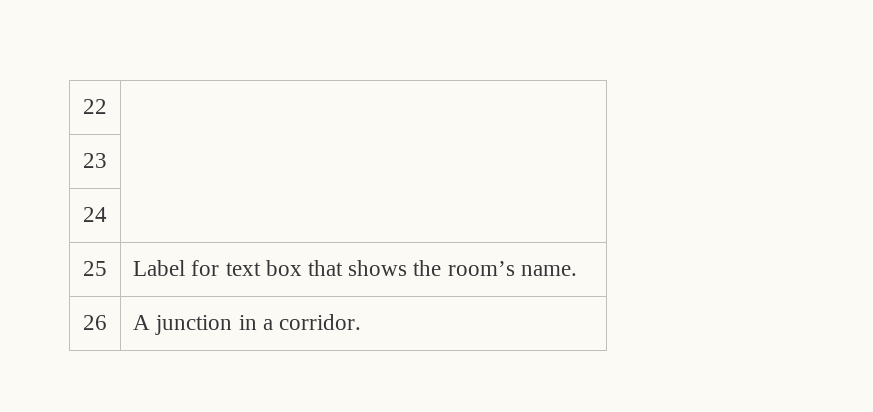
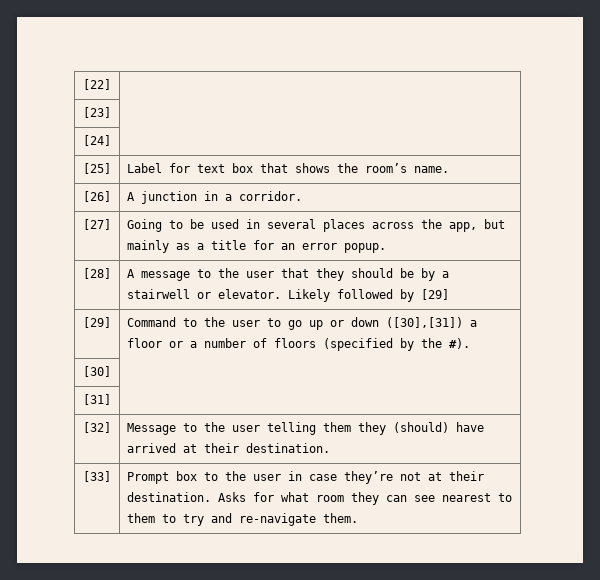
[83,99,107,114] [83,153,107,168] [83,207,107,222] [83,261,107,276] 22 | // 23 | // 24 | // 25 -> [83,79,111,90] [83,107,111,118] [83,135,111,146] [83,163,111,174] [22] | // [23] | // [24] | // [25]
[83,315,107,330] 26 -> [83,191,111,202] [26]
(362, 322) none -> [83,219,111,230] [127,219,506,232] [127,240,387,253] [83,268,111,279] [127,268,450,281] [127,289,450,302] [83,317,111,328] [127,317,478,330] [127,338,471,351] [83,366,111,377] [83,394,111,405] [83,422,111,433] [127,422,485,435] [127,443,331,453] [83,471,111,482] [127,471,485,484] [127,492,513,505] [127,513,359,526] // [27] | Going to be used in several places across the app, but mainly as a title for an error popup. // [28] | A message to the user that they should be by a stairwell or elevator. Likely followed by [29] // [29] | Command to the user to go up or down ([30],[31]) a floor or a number of floors (specified by the #). // [30] | // [31] | // [32] | Message to the user telling them they (should) have arrived at their destination. // [33] | Prompt box to the user in case they’re not at their destination. Asks for what room they can see nearest to them to try and re-navigate them.

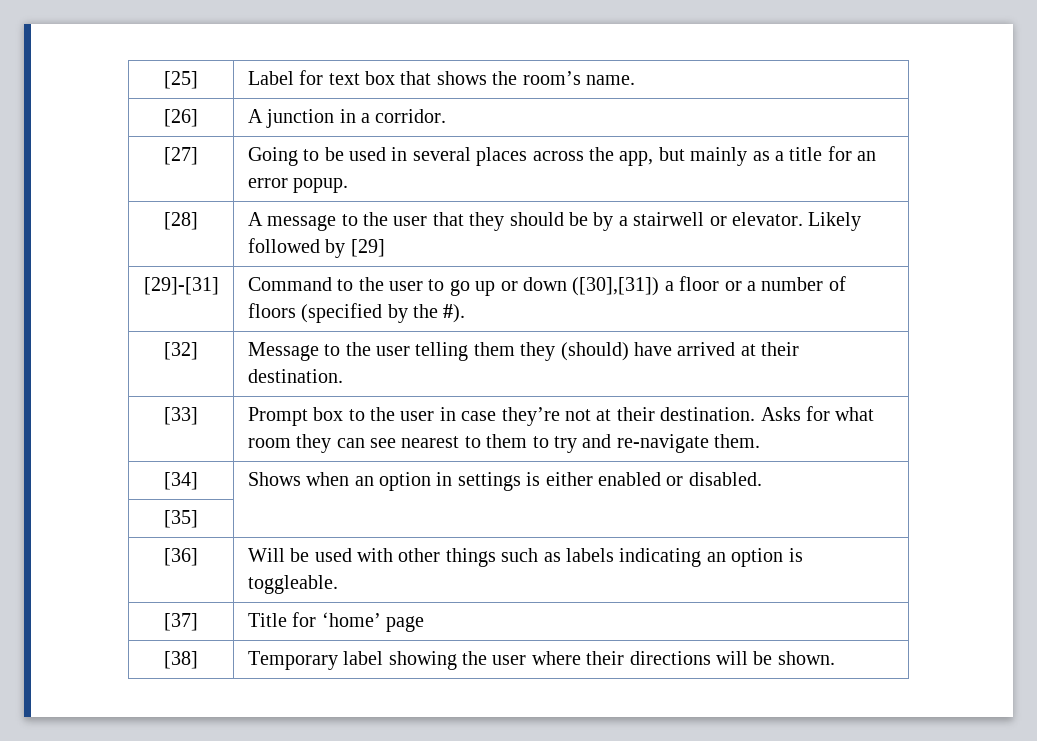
[83,79,111,90] [83,107,111,118] [83,135,111,146] [22] | // [23] | // [24] | // -> (164, 80) none
[83,317,111,328] [29] -> [143,277,219,295] [29]-[31]
[83,366,111,377] [83,394,111,405] // [30] | // [31] | -> (466, 313) none
(359, 518) none -> [164,472,198,490] [247,472,762,491] [164,510,198,528] [164,548,198,566] [247,548,803,567] [247,575,338,594] [164,613,198,631] [247,612,424,632] [164,651,198,669] [247,651,835,670] // [34] | Shows when an option in settings is either enabled or disabled. // [35] | // [36] | Will be used with other things such as labels indicating an option is toggleable. // [37] | Title for ‘home’ page // [38] | Temporary label showing the user where their directions will be shown.

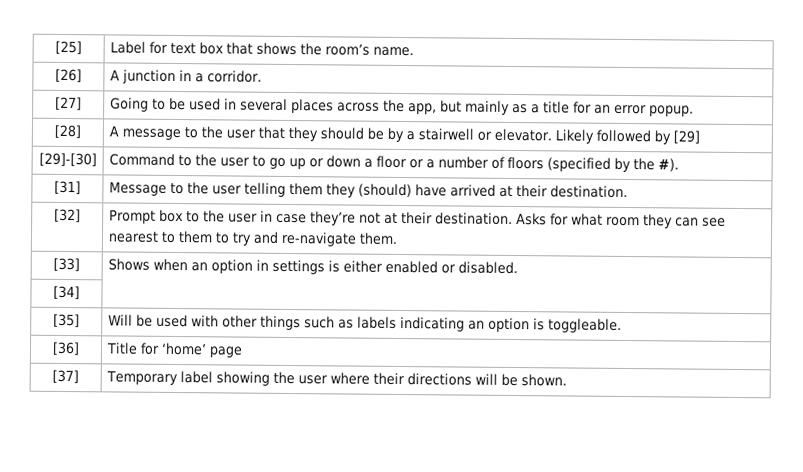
[143,277,219,295] [29]-[31] -> [38,152,97,167] [29]-[30]
[572,277,660,296] ([30],[31]) -> (361, 161) none
[164,342,198,360] [32] -> [54,180,81,195] [31]
[164,407,198,425] [33] -> [54,208,81,223] [32]
[164,472,198,490] [34] -> [53,257,80,272] [33]
[164,510,198,528] [164,548,198,566] [35] | // [36] -> [53,285,80,300] [53,313,80,328] [34] | // [35]
[164,613,198,631] [37] -> [52,341,80,356] [36]
[164,651,198,669] [38] -> [52,369,79,384] [37]

